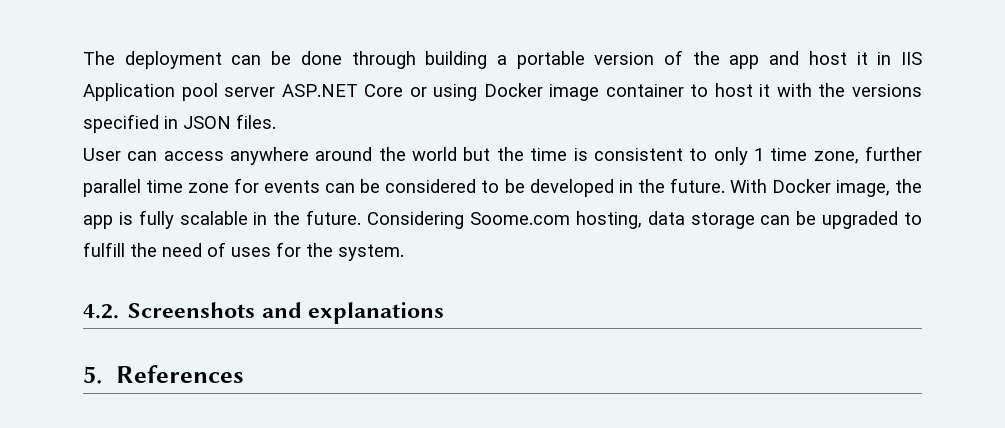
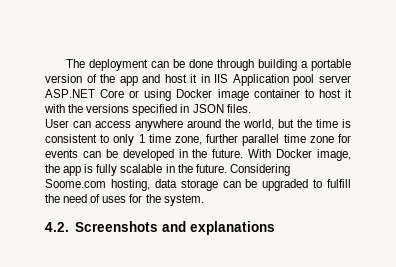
[412,147,458,161] world -> [243,119,274,130] world,
[385,179,525,193] considered to be -> (118, 153) none
[83,365,245,384] // 5. References -> (275, 228) none

